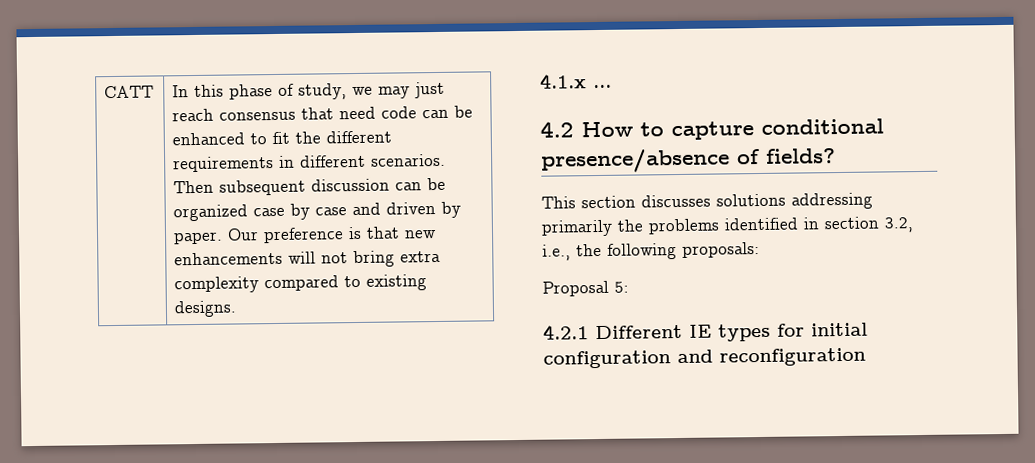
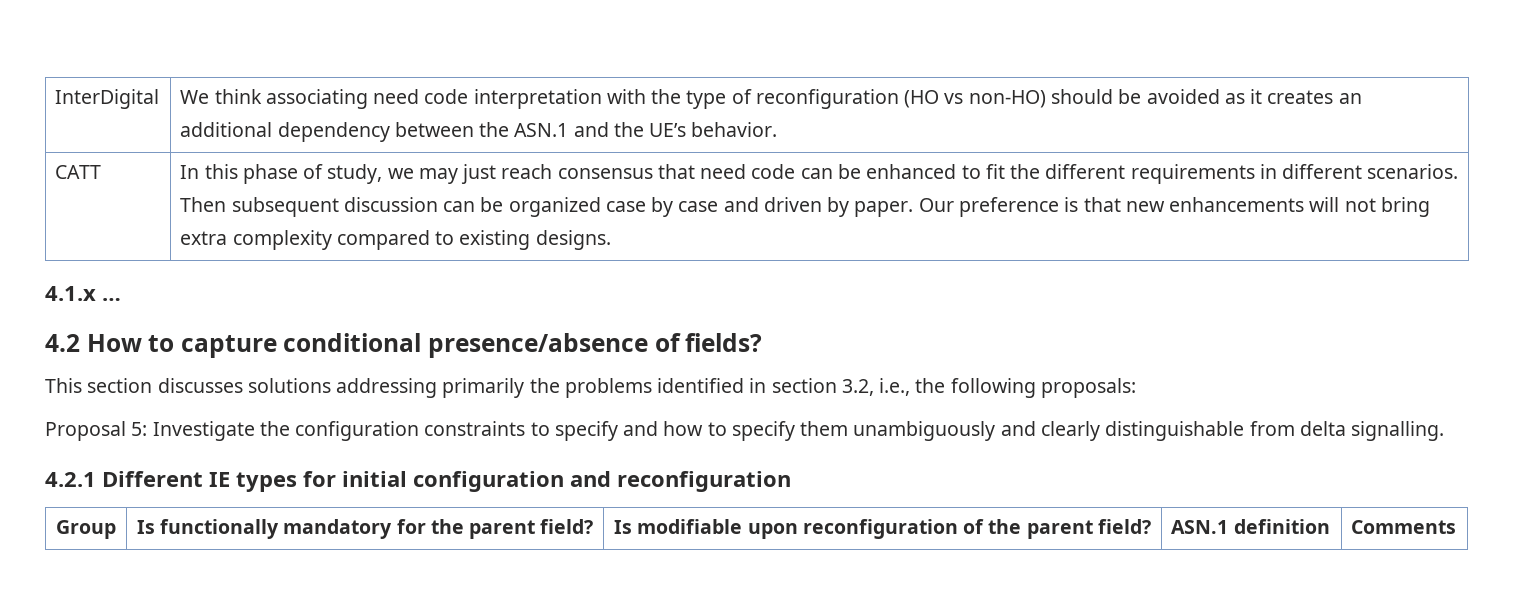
(104, 92) none -> [55,89,160,109] [180,89,1362,109] [180,122,778,142] InterDigital | We think associating need code interpretation with the type of reconfiguration (HO vs non-HO) should be avoided as it creates an additional dependency between the ASN.1 and the UE’s behavior. //
(629, 287) none -> [152,421,1445,441] Investigate the configuration constraints to specify and how to specify them unambiguously and clearly distinguishable from delta signalling.
(866, 357) none -> [56,520,116,539] [136,519,594,539] [614,519,1151,539] [1171,519,1330,534] [1351,520,1457,534] // Group | Is functionally mandatory for the parent field? | Is modifiable upon reconfiguration of the parent field? | ASN.1 definition | Comments

